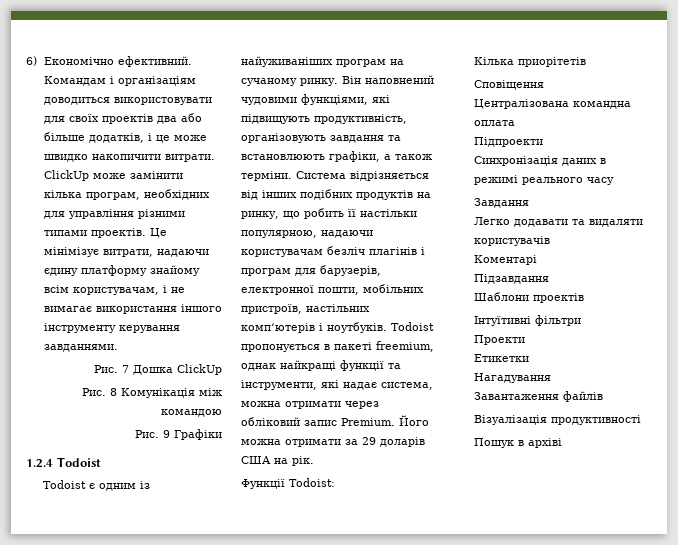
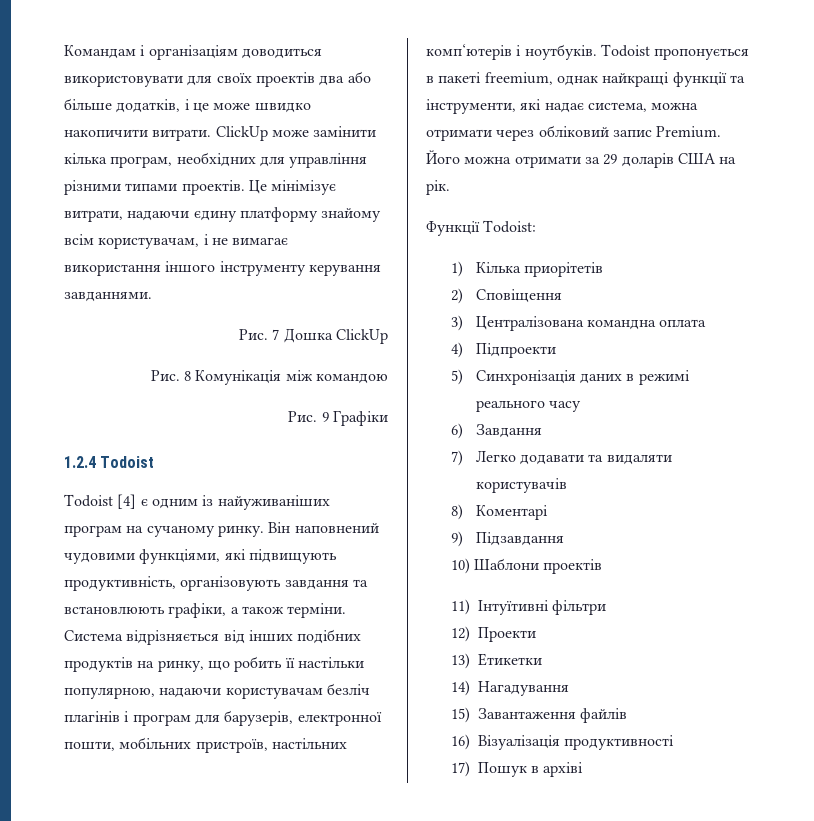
[26,56,192,67] 6) Економічно ефективний. -> (64, 52) none
(87, 484) none -> [117,494,137,509] [4]
(335, 482) none -> [450,261,463,277] 1)
(586, 62) none -> [450,288,463,304] 2)
(544, 85) none -> [450,315,463,331] 3)
(515, 123) none -> [450,342,463,358] 4)
(543, 142) none -> [450,369,463,385] 5)
(614, 181) none -> [450,423,463,439] 6)
(529, 203) none -> [450,450,463,466] 7)
(550, 241) none -> [450,504,463,520] 8)
(537, 260) none -> [450,531,463,547] 9)
(549, 279) none -> [450,558,470,574] 10)
(584, 298) none -> [450,599,470,615] 11)
(581, 320) none -> [450,626,470,642] 12)
(525, 340) none -> [450,653,470,669] 13)
(529, 358) none -> [450,680,470,696] 14)
(551, 378) none -> [450,707,470,723] 15)
(603, 396) none -> [450,734,470,750] 16)
(641, 420) none -> [450,761,470,777] 17)

